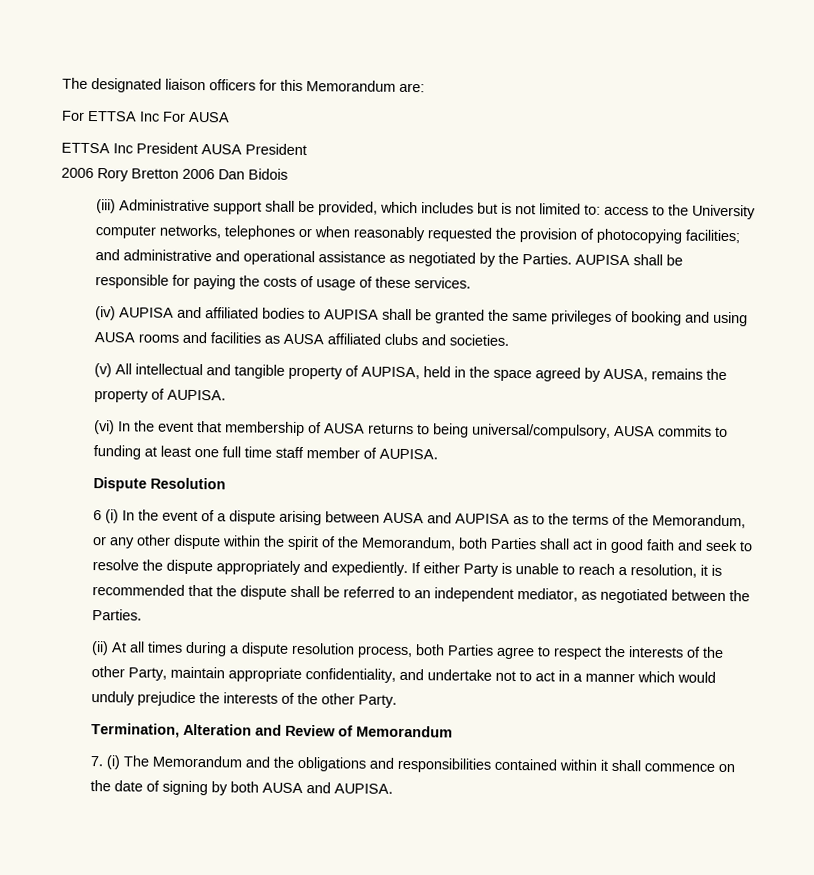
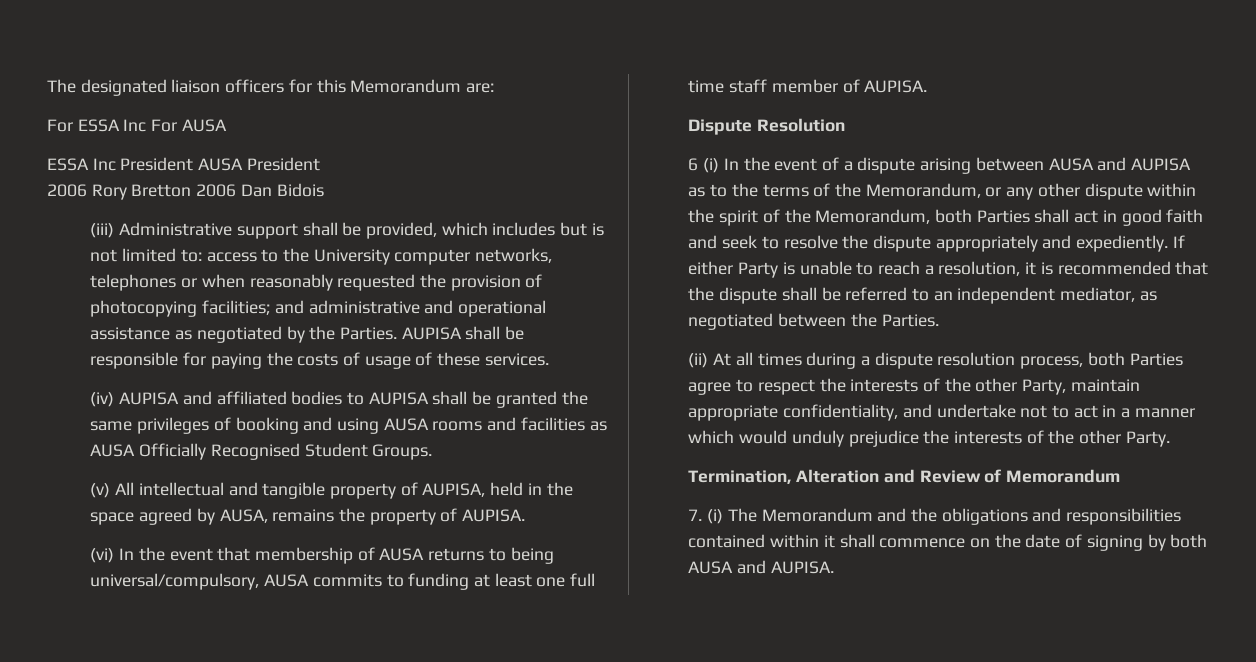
[87,110,137,122] ETTSA -> [77,119,120,132] ESSA
[61,142,110,154] ETTSA -> [47,158,89,171] ESSA
[327,333,510,346] affiliated clubs and societies. -> [139,443,433,460] Officially Recognised Student Groups.

